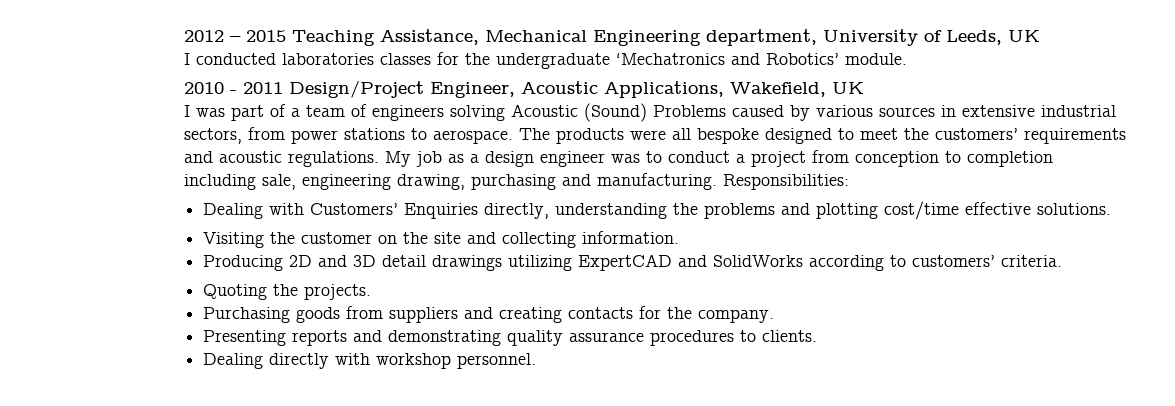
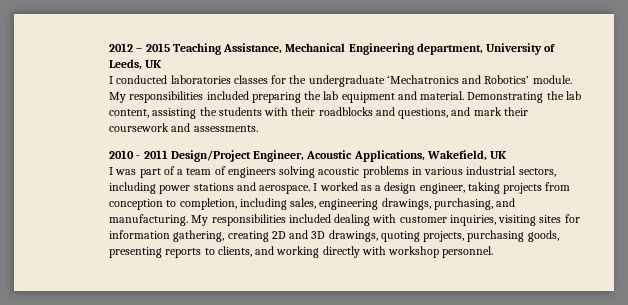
(907, 59) none -> [109,91,581,103] [109,107,528,119] [109,123,258,132] My responsibilities included preparing the lab equipment and material. Demonstrating the lab content, assisting the students with their roadblocks and questions, and mark their coursework and assessments.
[510,103,1035,122] Acoustic (Sound) Problems caused by various sources in extensive -> [318,166,464,178] acoustic problems in various
[247,127,285,140] from -> [109,182,157,194] including
[410,128,1126,144] [183,150,1053,167] [183,173,849,190] [202,201,1111,220] [202,231,679,248] [202,254,1062,271] [202,284,371,300] [202,306,774,323] [202,330,817,346] [202,353,263,369] to aerospace. The products were all bespoke designed to meet the customers’ requirements and acoustic regulations. My job as a design engineer was to conduct a project from conception to completion including sale, engineering drawing, purchasing and manufacturing. Responsibilities: // Dealing with Customers’ Enquiries directly, understanding the problems and plotting cost/time effective solutions. // Visiting the customer on the site and collecting information. // Producing 2D and 3D detail drawings utilizing ExpertCAD and SolidWorks according to customers’ criteria. // Quoting the projects. // Purchasing goods from suppliers and creating contacts for the company. // Presenting reports and demonstrating quality assurance procedures to clients. // Dealing -> [236,182,571,194] [109,198,516,210] [109,214,580,226] [109,230,559,242] [109,246,320,258] and aerospace. I worked as a design engineer, taking projects from conception to completion, including sales, engineering drawings, purchasing, and manufacturing. My responsibilities included dealing with customer inquiries, visiting sites for information gathering, creating 2D and 3D drawings, quoting projects, purchasing goods, presenting reports to clients, and working

